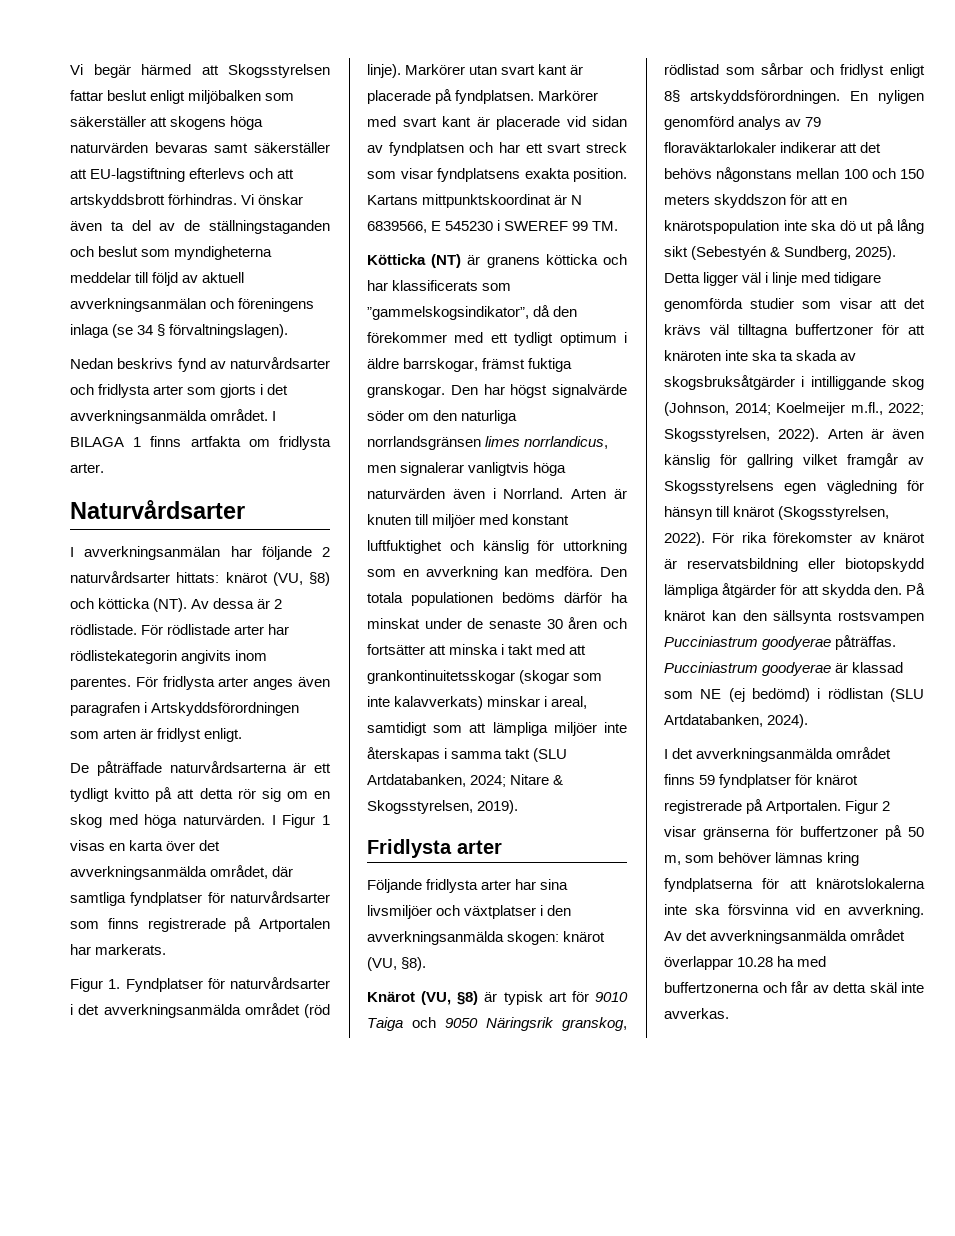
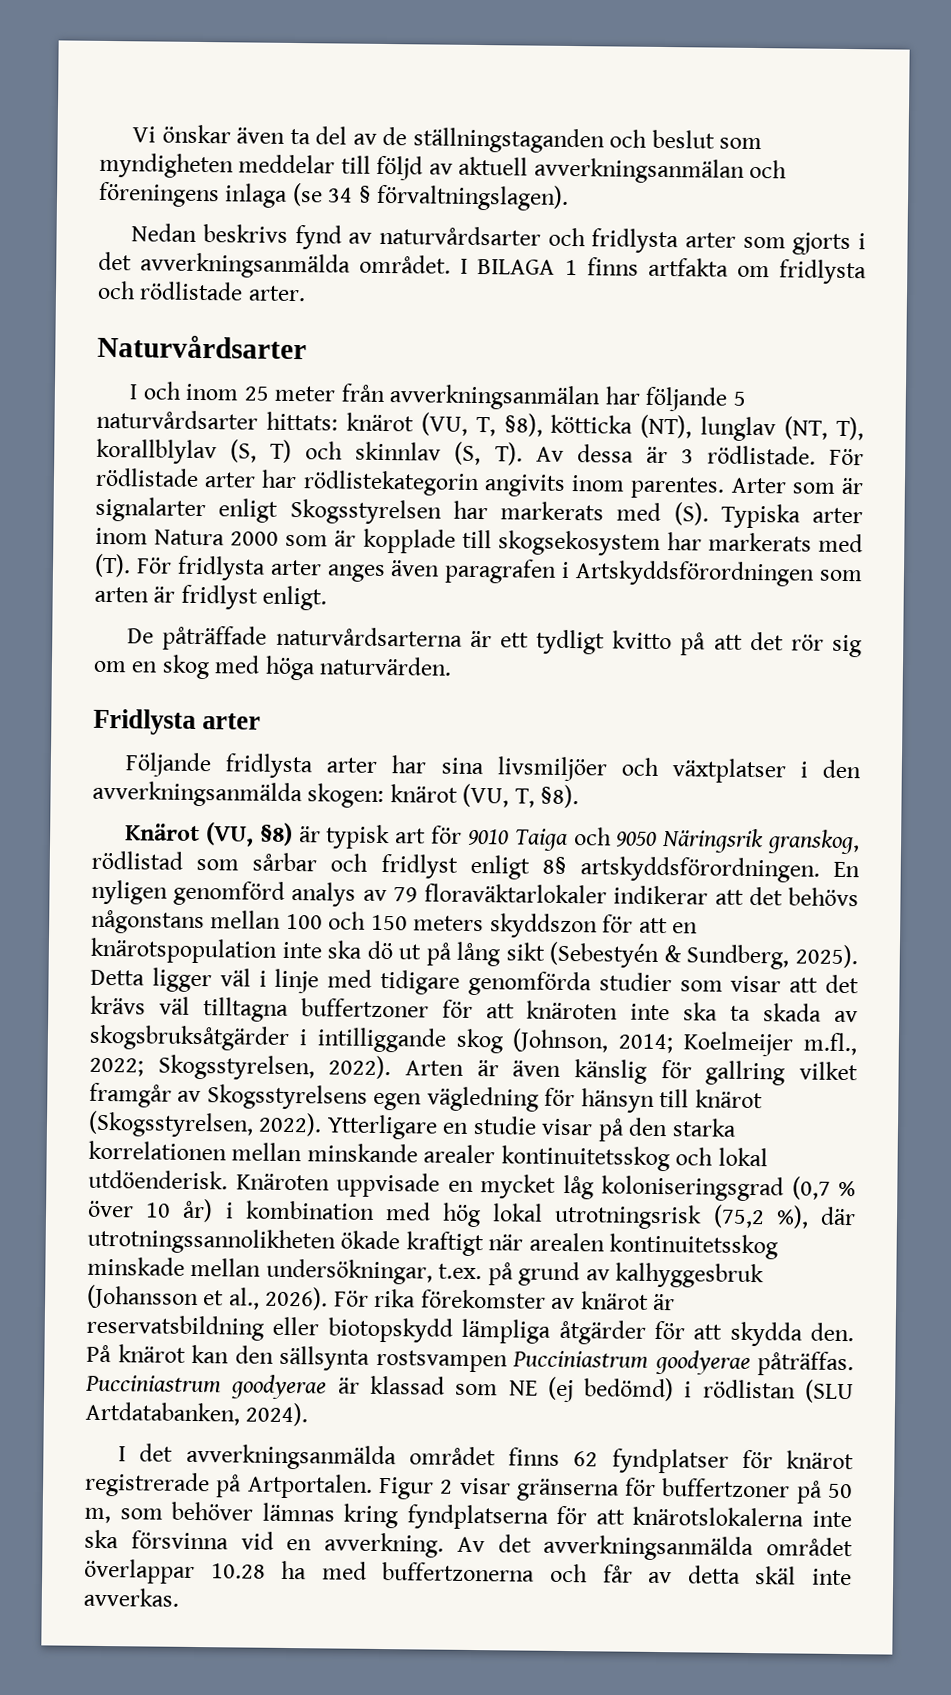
[70,64,330,78] [70,90,295,104] [70,116,264,130] [70,142,331,153] [70,168,295,182] [70,194,255,208] Vi begär härmed att Skogsstyrelsen fattar beslut enligt miljöbalken som säkerställer att skogens höga naturvärden bevaras samt säkerställer att EU-lagstiftning efterlevs och att artskyddsbrott förhindras. Vi -> [132,126,157,143] Vi
[174,246,273,260] myndigheterna -> [99,152,234,179] myndigheten
(331, 443) none -> [97,280,244,301] och rödlistade
(74, 552) none -> [142,381,386,402] och inom 25 meter från
[322,547,330,557] 2 -> [732,391,746,406] 5
[309,572,330,586] [70,598,188,612] §8) och kötticka (NT). -> [475,413,864,442] [96,438,523,466] T, §8), kötticka (NT), lunglav (NT, T), korallblylav (S, T) och skinnlav (S, T).
[274,599,283,609] 2 -> [680,449,694,464] 3
(131, 683) none -> [730,477,864,495] [95,496,863,529] [95,527,863,556] [94,553,131,578] Arter som är signalarter enligt Skogsstyrelsen har markerats med (S). Typiska arter inom Natura 2000 som är kopplade till skogsekosystem har markerats med (T).
[199,788,233,799] detta -> [749,631,784,651] det
[271,814,330,828] [70,840,221,851] [70,865,294,880] [70,891,330,906] [70,917,330,932] [70,944,167,955] [70,977,330,992] [70,1003,330,1018] [367,64,584,78] [367,89,599,104] [367,116,627,130] [367,142,627,156] [367,168,627,182] [367,194,583,208] [367,220,619,233] [367,254,627,268] [367,280,512,291] [367,305,578,320] [367,332,627,346] [367,358,573,372] [367,384,627,398] [367,410,518,424] [367,436,609,450] [367,462,567,476] [367,488,627,499] [367,514,570,528] [367,540,627,554] [367,566,627,580] [367,592,628,606] [367,617,627,629] [367,644,587,655] [367,670,603,684] [367,696,588,710] [367,722,627,736] [367,747,568,762] [367,774,564,787] [367,800,519,814] I Figur 1 visas en karta över det avverkningsanmälda området, där samtliga fyndplatser för naturvårdsarter som finns registrerade på Artportalen har markerats. // Figur 1. Fyndplatser för naturvårdsarter i det avverkningsanmälda området (röd linje). Markörer utan svart kant är placerade på fyndplatsen. Markörer med svart kant är placerade vid sidan av fyndplatsen och har ett svart streck som visar fyndplatsens exakta position. Kartans mittpunktskoordinat är N 6839566, E 545230 i SWEREF 99 TM. // Kötticka (NT) är granens kötticka och har klassificerats som ”gammelskogsindikator”, då den förekommer med ett tydligt optimum i äldre barrskogar, främst fuktiga granskogar. Den har högst signalvärde söder om den naturliga norrlandsgränsen limes norrlandicus, men signalerar vanligtvis höga naturvärden även i Norrland. Arten är knuten till miljöer med konstant luftfuktighet och känslig för uttorkning som en avverkning kan medföra. Den totala populationen bedöms därför ha minskat under de senaste 30 åren och fortsätter att minska i takt med att grankontinuitetsskogar (skogar som inte kalavverkats) minskar i areal, samtidigt som att lämpliga miljöer inte återskapas i samma takt (SLU Artdatabanken, 2024; Nitare & Skogsstyrelsen, 2019). -> (453, 666) none
(397, 964) none -> [514,788,535,808] T,
(705, 539) none -> [326,1114,737,1142] [88,1140,768,1172] [88,1169,856,1202] [87,1198,856,1230] [87,1227,779,1260] [87,1256,765,1289] [86,1284,329,1311] Ytterligare en studie visar på den starka korrelationen mellan minskande arealer kontinuitetsskog och lokal utdöenderisk. Knäroten uppvisade en mycket låg koloniseringsgrad (0,7 % över 10 år) i kombination med hög lokal utrotningsrisk (75,2 %), där utrotningssannolikheten ökade kraftigt när arealen kontinuitetsskog minskade mellan undersökningar, t.ex. på grund av kalhyggesbruk (Johansson et al., 2026).
[699,775,716,785] 59 -> [573,1451,599,1467] 62

